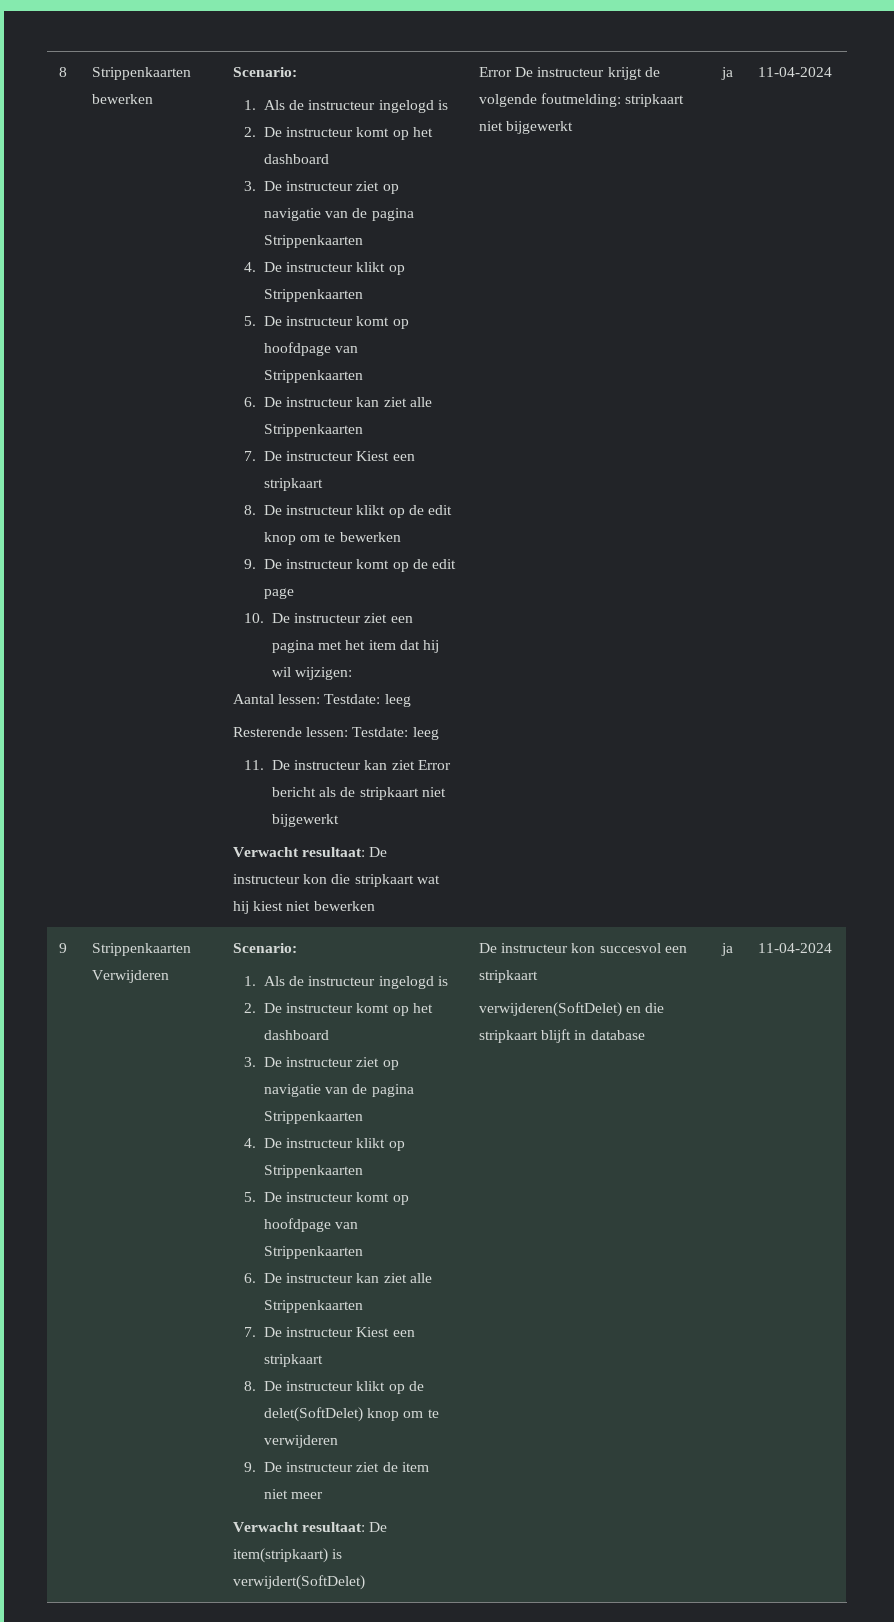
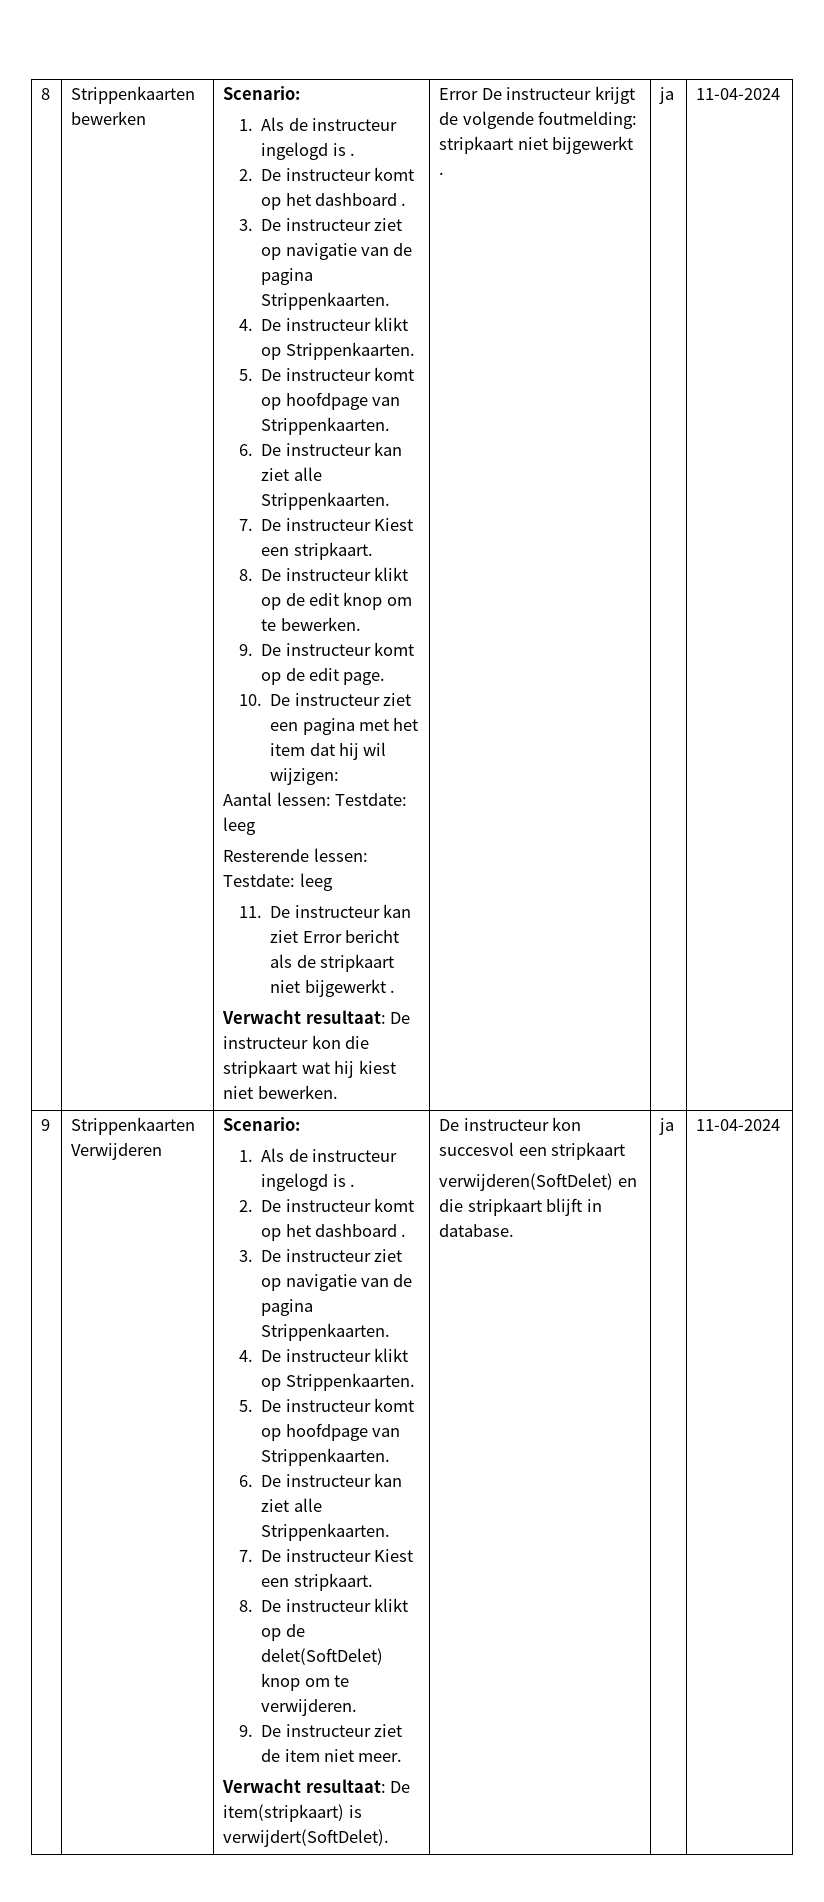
[244,127,433,140] [264,154,330,164] [244,181,399,194] [264,208,414,221] [264,235,364,248] [244,262,405,275] [264,289,364,302] [244,316,409,329] [264,342,359,356] [264,370,364,383] [244,397,432,407] [264,424,364,437] [244,451,415,461] [264,478,324,491] // 2. De instructeur komt op het dashboard // 3. De instructeur ziet op navigatie van de pagina Strippenkaarten // 4. De instructeur klikt op Strippenkaarten // 5. De instructeur komt op hoofdpage van Strippenkaarten // 6. De instructeur kan ziet alle Strippenkaarten // 7. De instructeur Kiest een stripkaart -> [350,153,356,156] [238,167,415,181] [261,193,407,210] [238,218,403,231] [261,243,413,260] [261,268,314,285] [261,292,391,310] [238,317,409,331] [261,342,415,360] [238,367,415,381] [261,392,401,410] [261,417,391,435] [238,442,403,456] [261,467,322,481] [261,492,391,510] [238,518,414,531] [261,542,373,560] . // 2. De instructeur komt op het dashboard . // 3. De instructeur ziet op navigatie van de pagina Strippenkaarten. // 4. De instructeur klikt op Strippenkaarten. // 5. De instructeur komt op hoofdpage van Strippenkaarten. // 6. De instructeur kan ziet alle Strippenkaarten. // 7. De instructeur Kiest een stripkaart.
[339,532,401,542] bewerken -> [280,617,361,631] bewerken.
[264,588,295,599] page -> [343,672,386,685] page.
(340, 820) none -> [390,990,396,993] .
[313,901,375,911] bewerken -> [257,1085,338,1099] bewerken.
(574, 127) none -> [439,172,445,175] .
[244,1003,433,1016] [264,1030,330,1040] [244,1057,399,1070] [264,1084,414,1097] [264,1111,364,1124] [244,1138,405,1151] [264,1165,364,1178] [244,1192,409,1205] [264,1218,359,1232] [264,1246,364,1259] [244,1273,432,1283] [264,1300,364,1313] [244,1327,415,1337] [264,1354,324,1367] // 2. De instructeur komt op het dashboard // 3. De instructeur ziet op navigatie van de pagina Strippenkaarten // 4. De instructeur klikt op Strippenkaarten // 5. De instructeur komt op hoofdpage van Strippenkaarten // 6. De instructeur kan ziet alle Strippenkaarten // 7. De instructeur Kiest een stripkaart -> [350,1184,356,1187] [238,1198,415,1212] [261,1224,407,1241] [238,1249,403,1262] [261,1274,413,1291] [261,1299,314,1316] [261,1323,391,1341] [238,1348,409,1362] [261,1373,415,1391] [238,1398,415,1412] [261,1423,401,1441] [261,1448,391,1466] [238,1473,403,1487] [261,1498,322,1512] [261,1523,391,1541] [238,1549,414,1562] [261,1573,373,1591] . // 2. De instructeur komt op het dashboard . // 3. De instructeur ziet op navigatie van de pagina Strippenkaarten. // 4. De instructeur klikt op Strippenkaarten. // 5. De instructeur komt op hoofdpage van Strippenkaarten. // 6. De instructeur kan ziet alle Strippenkaarten. // 7. De instructeur Kiest een stripkaart.
[264,1435,339,1448] verwijderen -> [261,1699,358,1716] verwijderen.
[291,1492,324,1499] meer -> [358,1753,403,1762] meer.
[233,1575,366,1590] verwijdert(SoftDelet) -> [223,1829,390,1847] verwijdert(SoftDelet).
[590,1030,645,1040] database -> [439,1224,515,1237] database.

